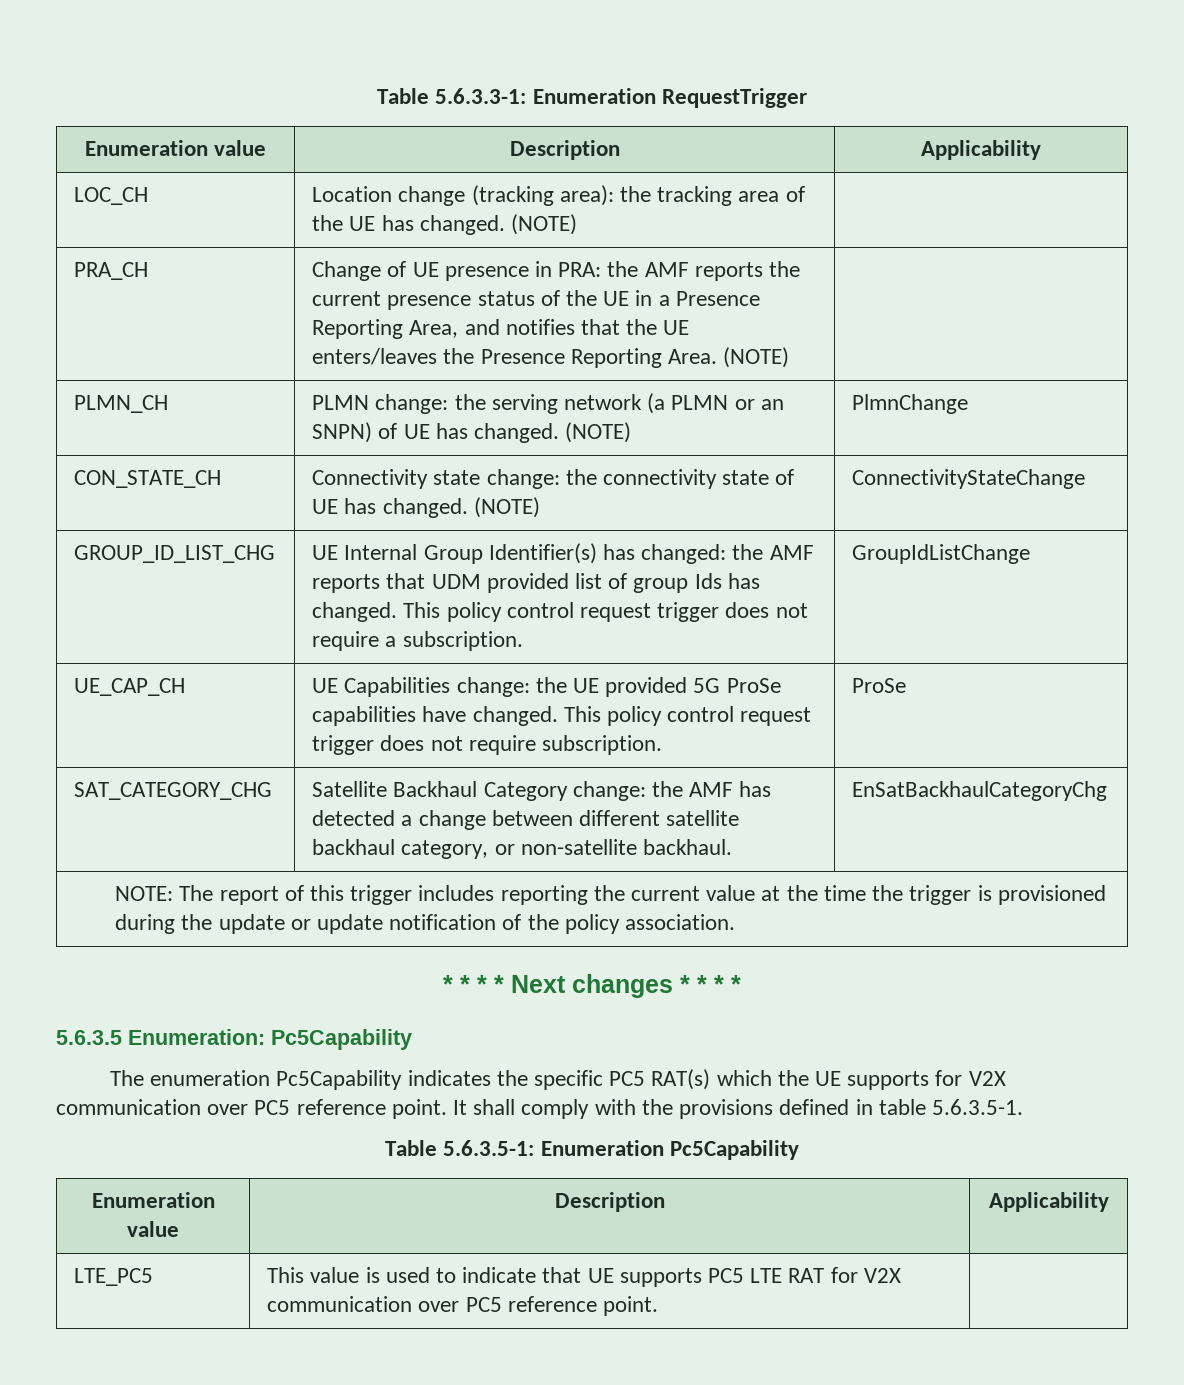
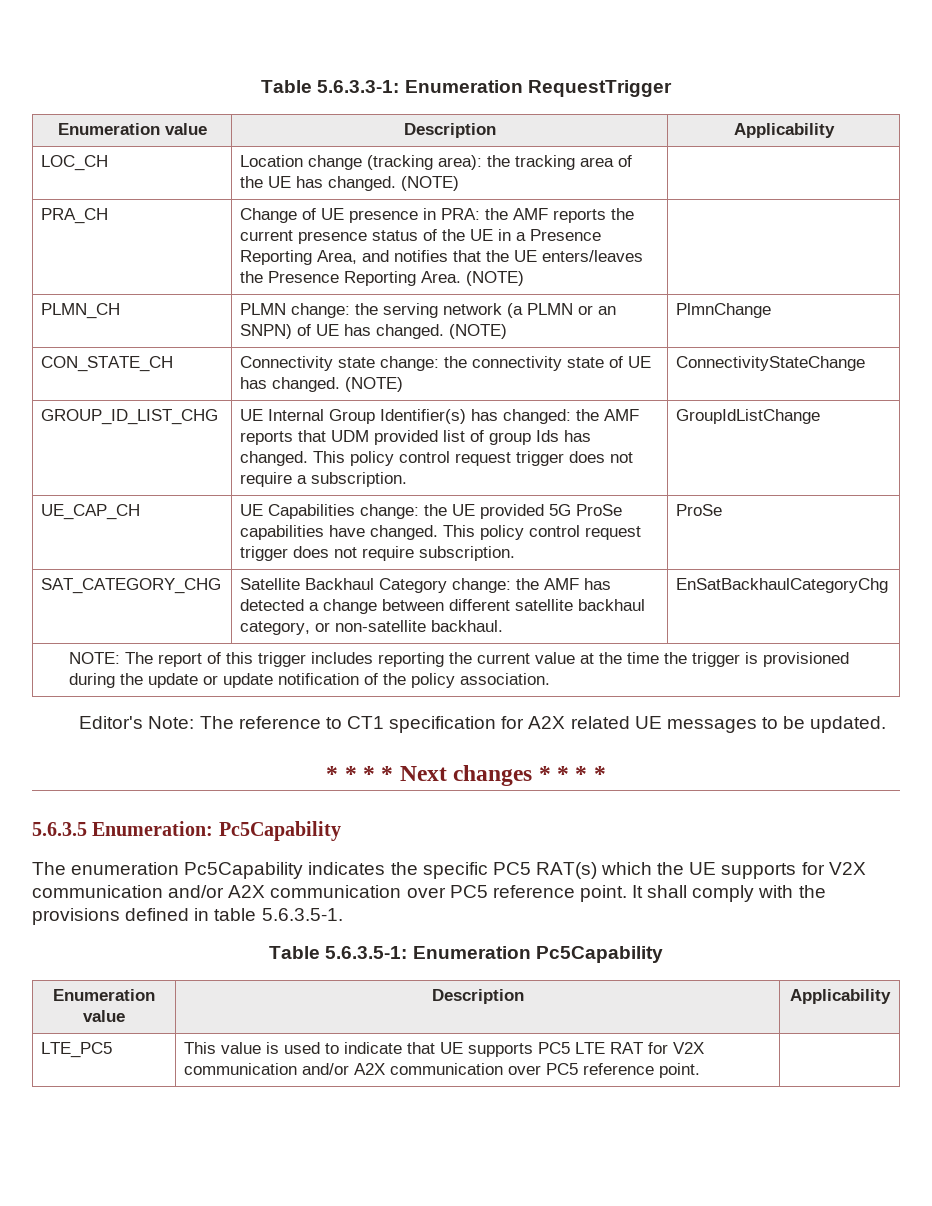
(736, 922) none -> [79,716,887,733] // Editor's Note: The reference to CT1 specification for A2X related UE messages to be updated.
(201, 1107) none -> [168,885,402,898] and/or A2X communication
(413, 1304) none -> [302,1063,504,1075] and/or A2X communication

